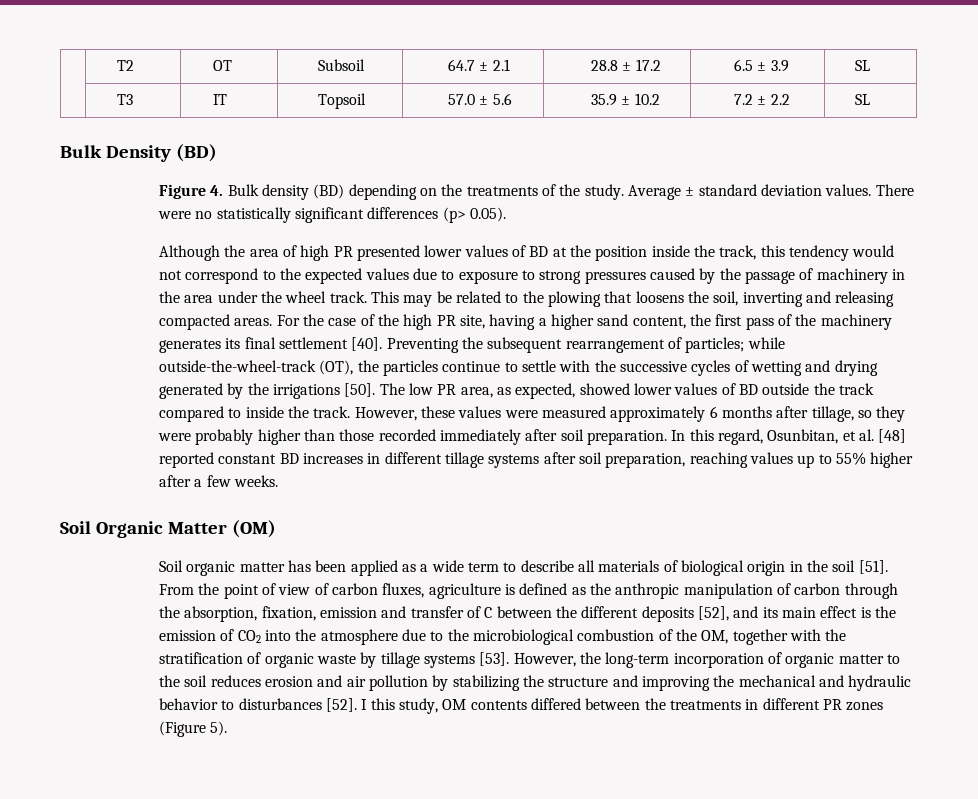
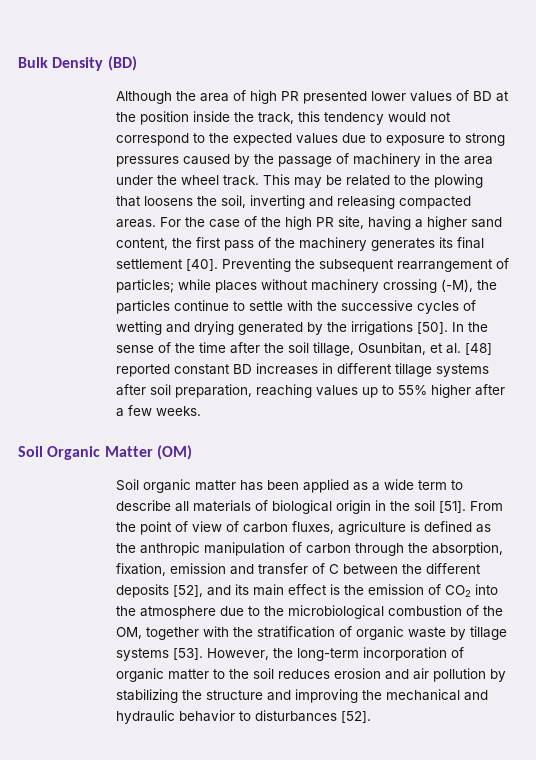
[117,60,135,71] [212,60,232,71] [318,59,366,71] [448,59,510,71] [590,59,661,71] [733,59,789,72] [855,60,871,71] [117,94,134,105] [212,94,227,105] [318,93,367,109] [448,93,512,105] [590,93,660,106] [733,94,790,105] [855,94,871,105] [60,144,217,162] [159,184,914,200] [158,207,507,223] | T2 | OT | Subsoil | 64.7 ± 2.1 | 28.8 ± 17.2 | 6.5 ± 3.9 | SL // | T3 | IT | Topsoil | 57.0 ± 5.6 | 35.9 ± 10.2 | 7.2 ± 2.2 | SL // Bulk Density (BD) // Figure 4. Bulk density (BD) depending on the treatments of the study. Average ± standard deviation values. There were no statistically significant differences (p> 0.05). -> [18,56,137,71] Bulk Density (BD)
[159,360,354,375] outside-the-wheel-track (OT), -> [215,279,474,293] places without machinery crossing (-M),
[379,383,874,399] [159,406,906,422] [158,429,763,445] The low PR area, as expected, showed lower values of BD outside the track compared to inside the track. However, these values were measured approximately 6 months after tillage, so they were probably higher than those recorded immediately after soil preparation. In this regard, -> [452,322,489,332] [116,342,355,356] In the sense of the time after the soil tillage,
[361,698,884,714] [159,721,228,737] I this study, OM contents differed between the treatments in different PR zones (Figure 5). -> (372, 717) none

